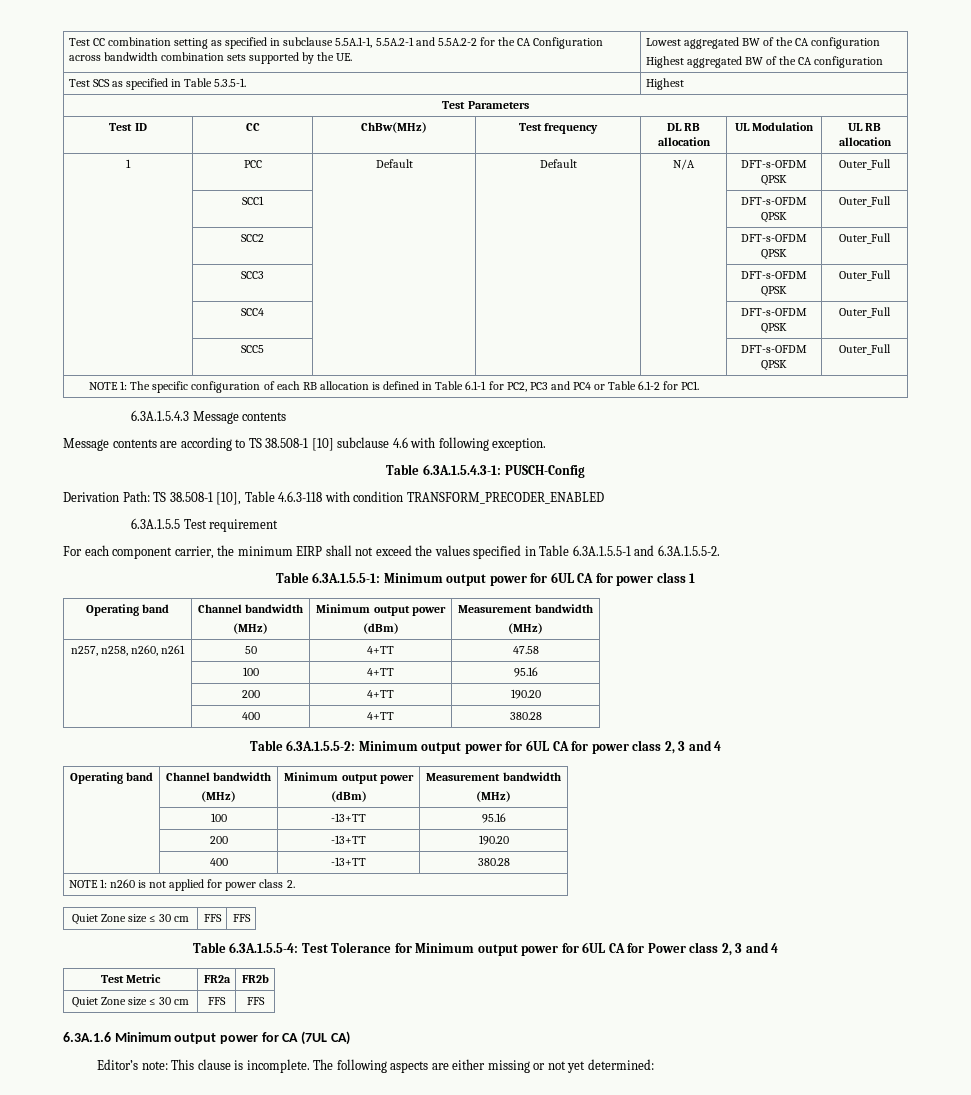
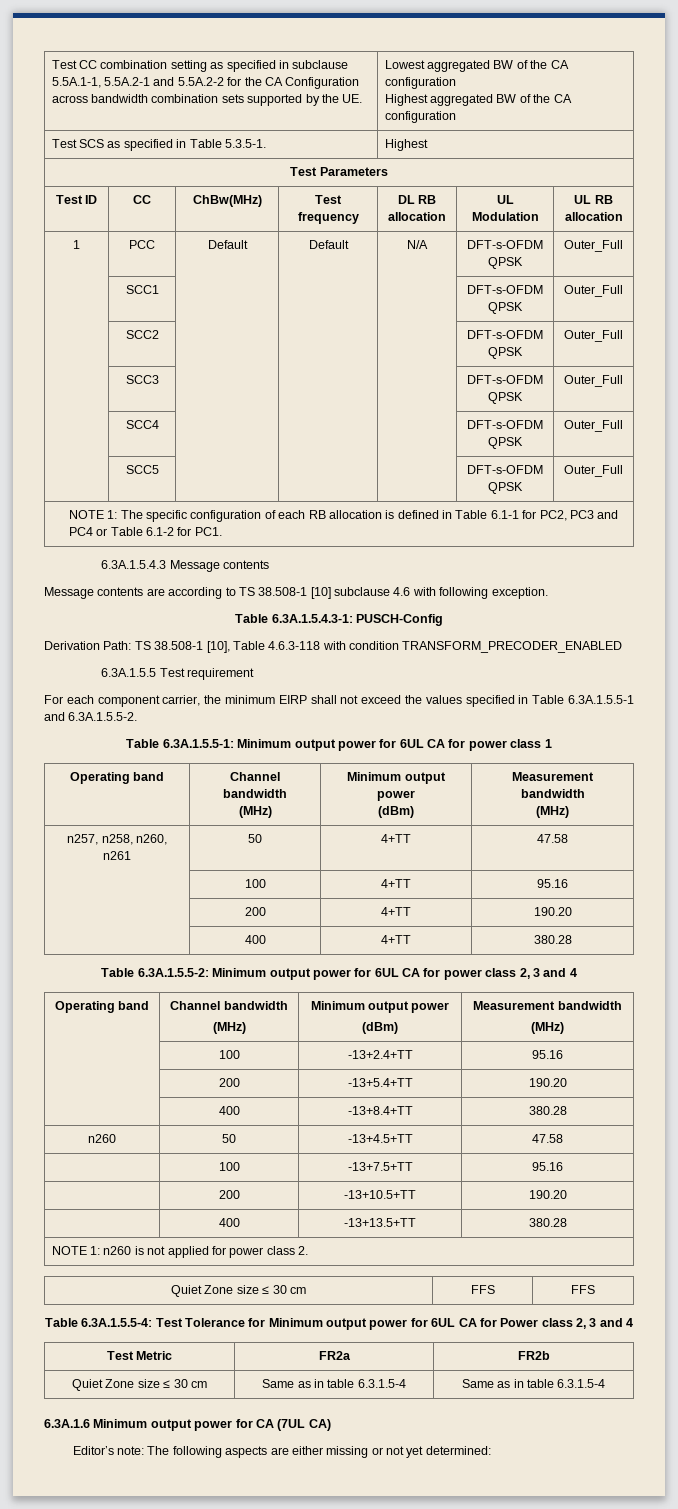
[331,813,366,822] [481,813,506,823] [209,836,228,844] [331,835,366,844] [478,835,509,845] [209,858,228,866] [331,857,366,866] -13+TT | 95.16 // | 200 | -13+TT | 190.20 // | 400 | -13+TT -> [347,1050,413,1059] [532,1050,563,1059] [218,1078,240,1087] [347,1078,413,1087] [528,1078,567,1087] [218,1106,240,1115] [347,1106,413,1115] [528,1106,567,1115] [88,1134,116,1143] [222,1134,236,1143] [347,1134,413,1143] [532,1134,563,1143] [218,1162,240,1171] [347,1162,413,1171] [532,1162,563,1171] [218,1190,240,1199] [344,1190,416,1199] [528,1190,567,1199] [218,1218,240,1227] [344,1218,416,1227] -13+2.4+TT | 95.16 // | 200 | -13+5.4+TT | 190.20 // | 400 | -13+8.4+TT | 380.28 // n260 | 50 | -13+4.5+TT | 47.58 // | 100 | -13+7.5+TT | 95.16 // | 200 | -13+10.5+TT | 190.20 // | 400 | -13+13.5+TT
[208,997,226,1005] [246,997,265,1005] FFS | FFS -> [262,1379,406,1388] [461,1379,606,1388] Same as in table 6.3.1.5-4 | Same as in table 6.3.1.5-4
[171,1059,310,1073] This clause is incomplete. -> (145, 1450) none

